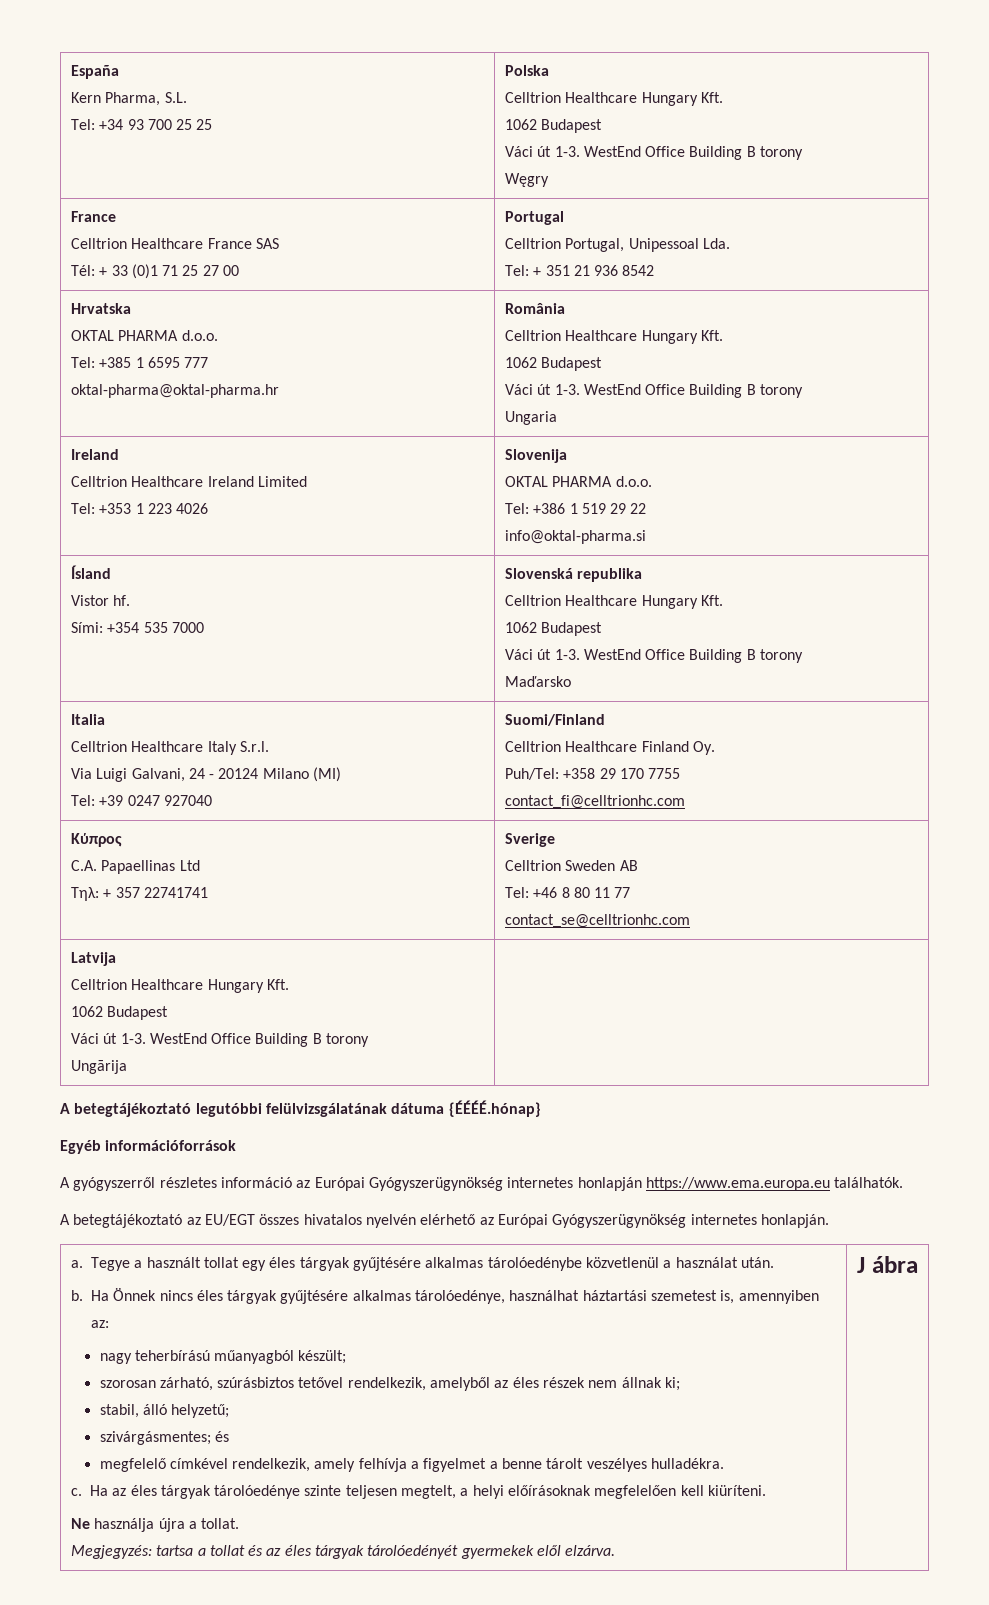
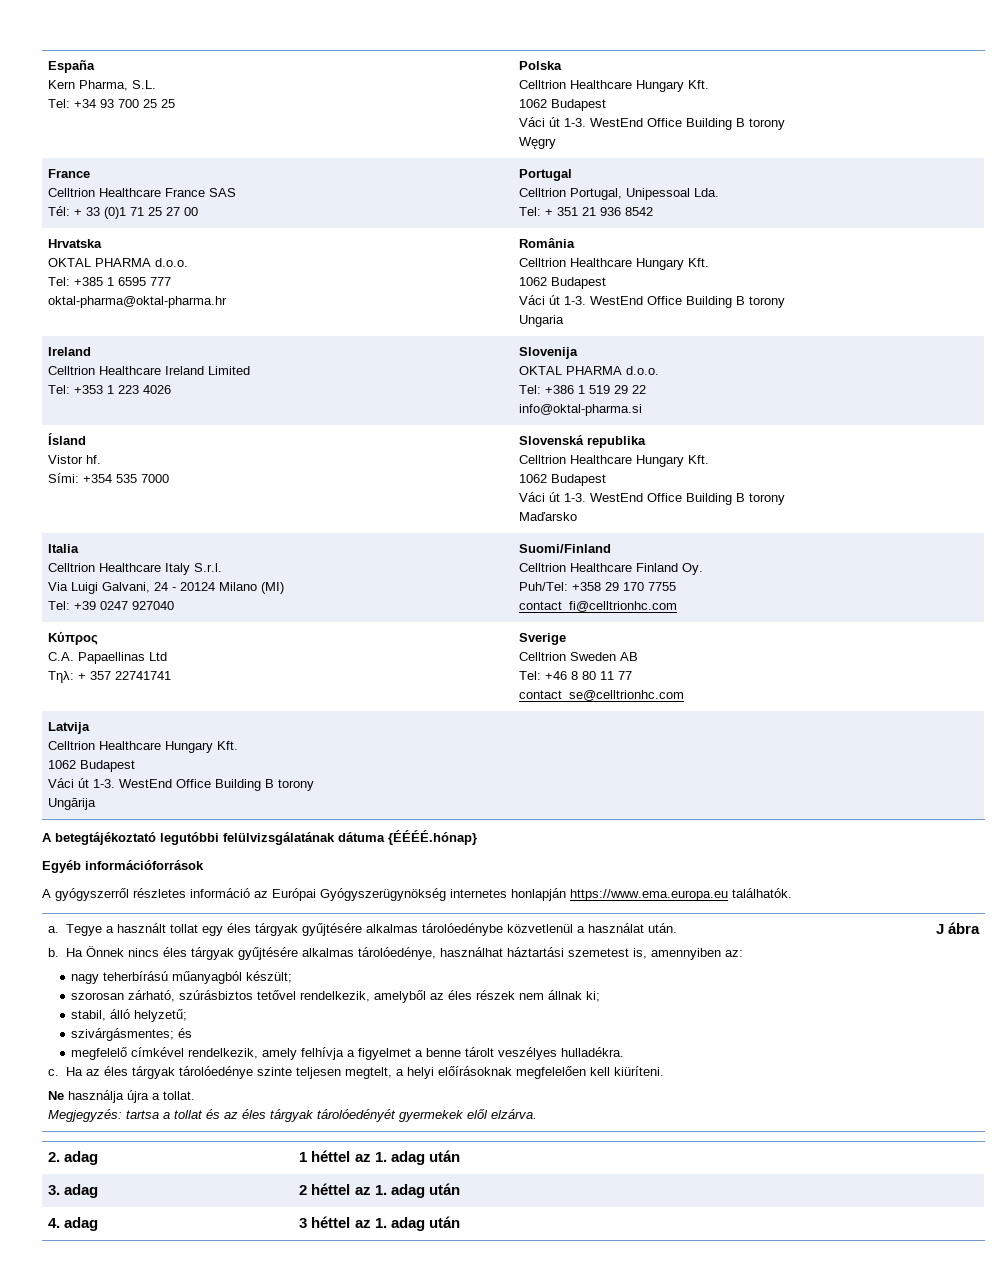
[60,1214,829,1228] // A betegtájékoztató az EU/EGT összes hivatalos nyelvén elérhető az Európai Gyógyszerügynökség internetes honlapján. -> (792, 893) none
(919, 1264) none -> [48,1151,99,1165] [299,1150,460,1165] [48,1184,99,1198] [299,1183,460,1198] [48,1217,99,1231] [299,1216,460,1231] // 2. adag | 1 héttel az 1. adag után // 3. adag | 2 héttel az 1. adag után // 4. adag | 3 héttel az 1. adag után

